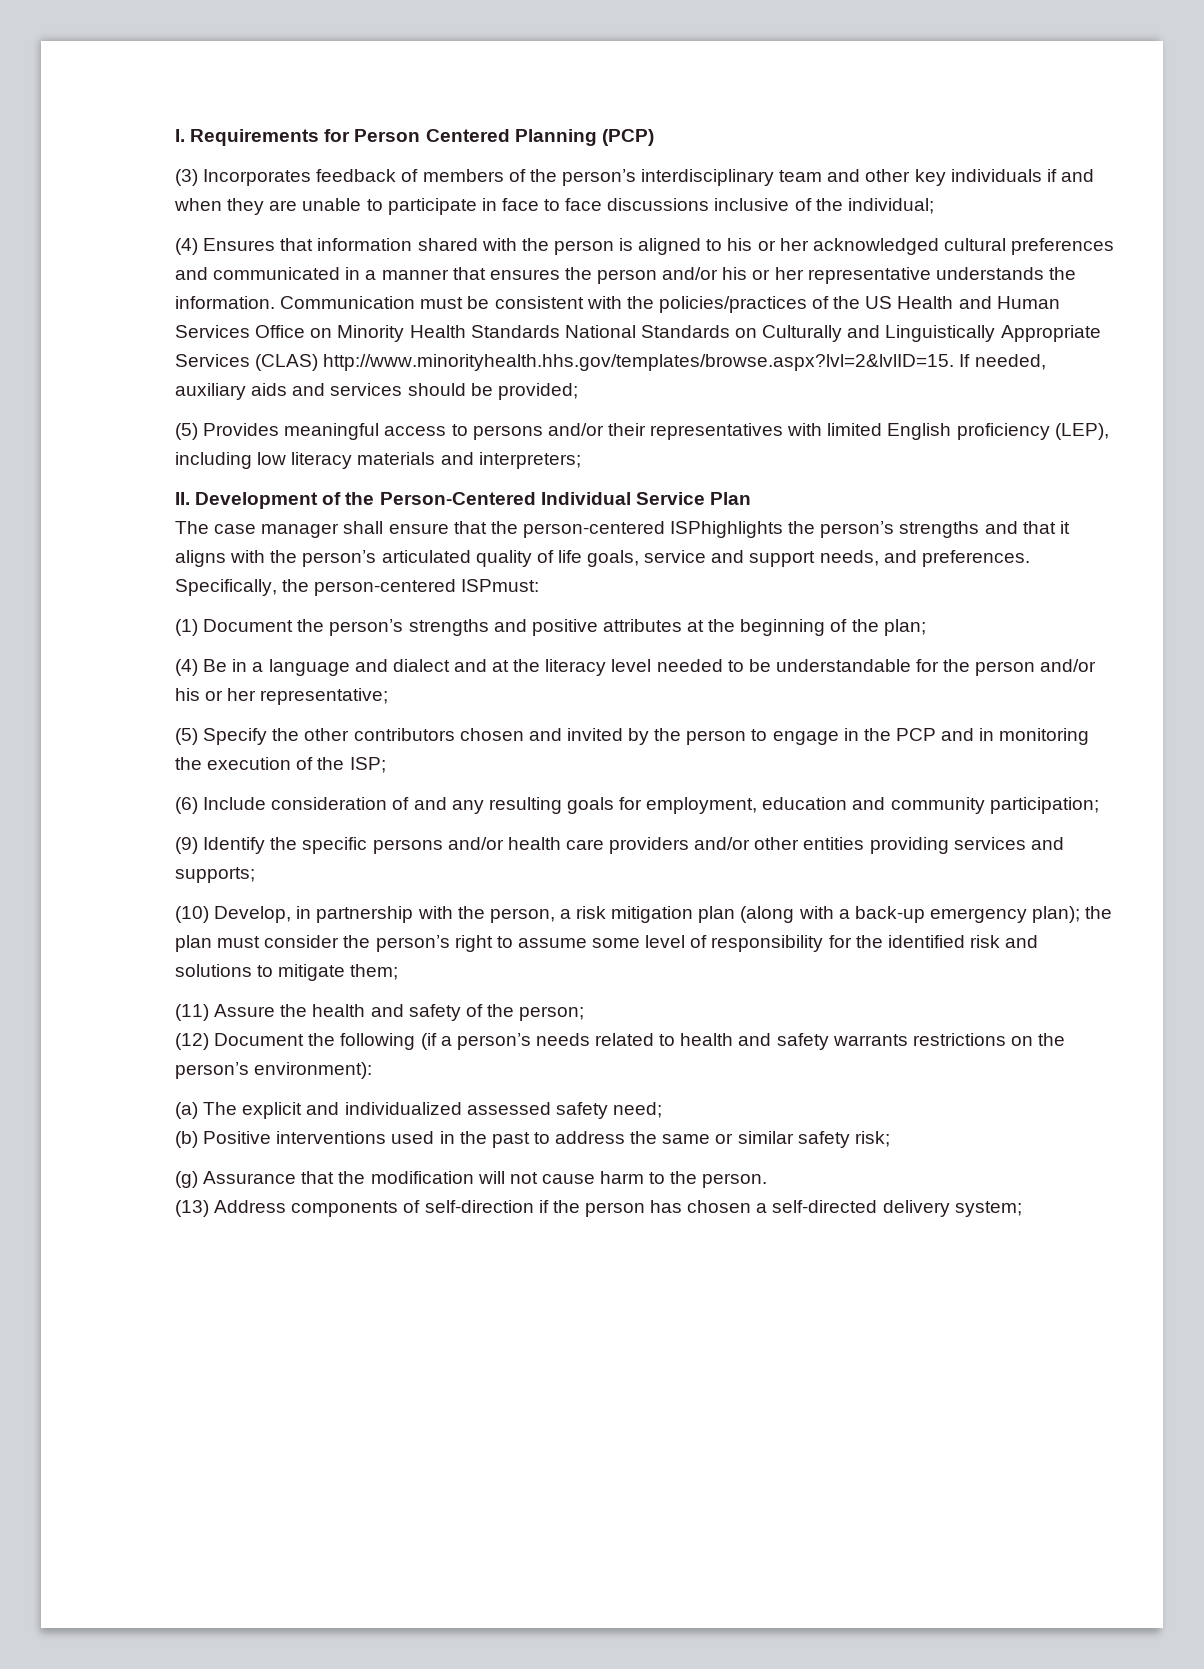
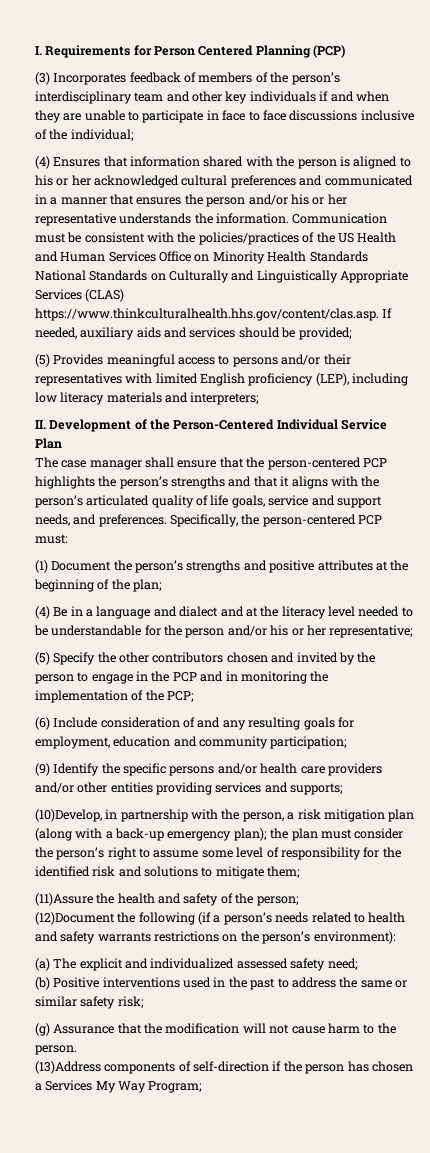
[323,354,955,371] http://www.minorityhealth.hhs.gov/templates/browse.aspx?lvl=2&lvlID=15. -> [34,308,379,321] https://www.thinkculturalhealth.hhs.gov/content/clas.asp.
[670,521,784,538] ISPhighlights -> [362,458,387,468] [34,476,95,489] PCP highlights
[461,579,540,592] ISPmust: -> [358,515,383,525] [34,534,68,544] PCP must:
[207,757,386,773] execution of the ISP; -> [34,690,194,703] implementation of the PCP;
[175,906,292,923] (10) Develop, -> [34,809,102,822] (10)Develop,
[175,1004,276,1021] (11) Assure -> [34,893,93,906] (11)Assure
[175,1033,305,1050] (12) Document -> [34,912,115,925] (12)Document
[175,1200,287,1217] (13) Address -> [34,1061,101,1074] (13)Address
[772,1200,1022,1217] self-directed delivery system; -> [45,1080,203,1093] Services My Way Program;

